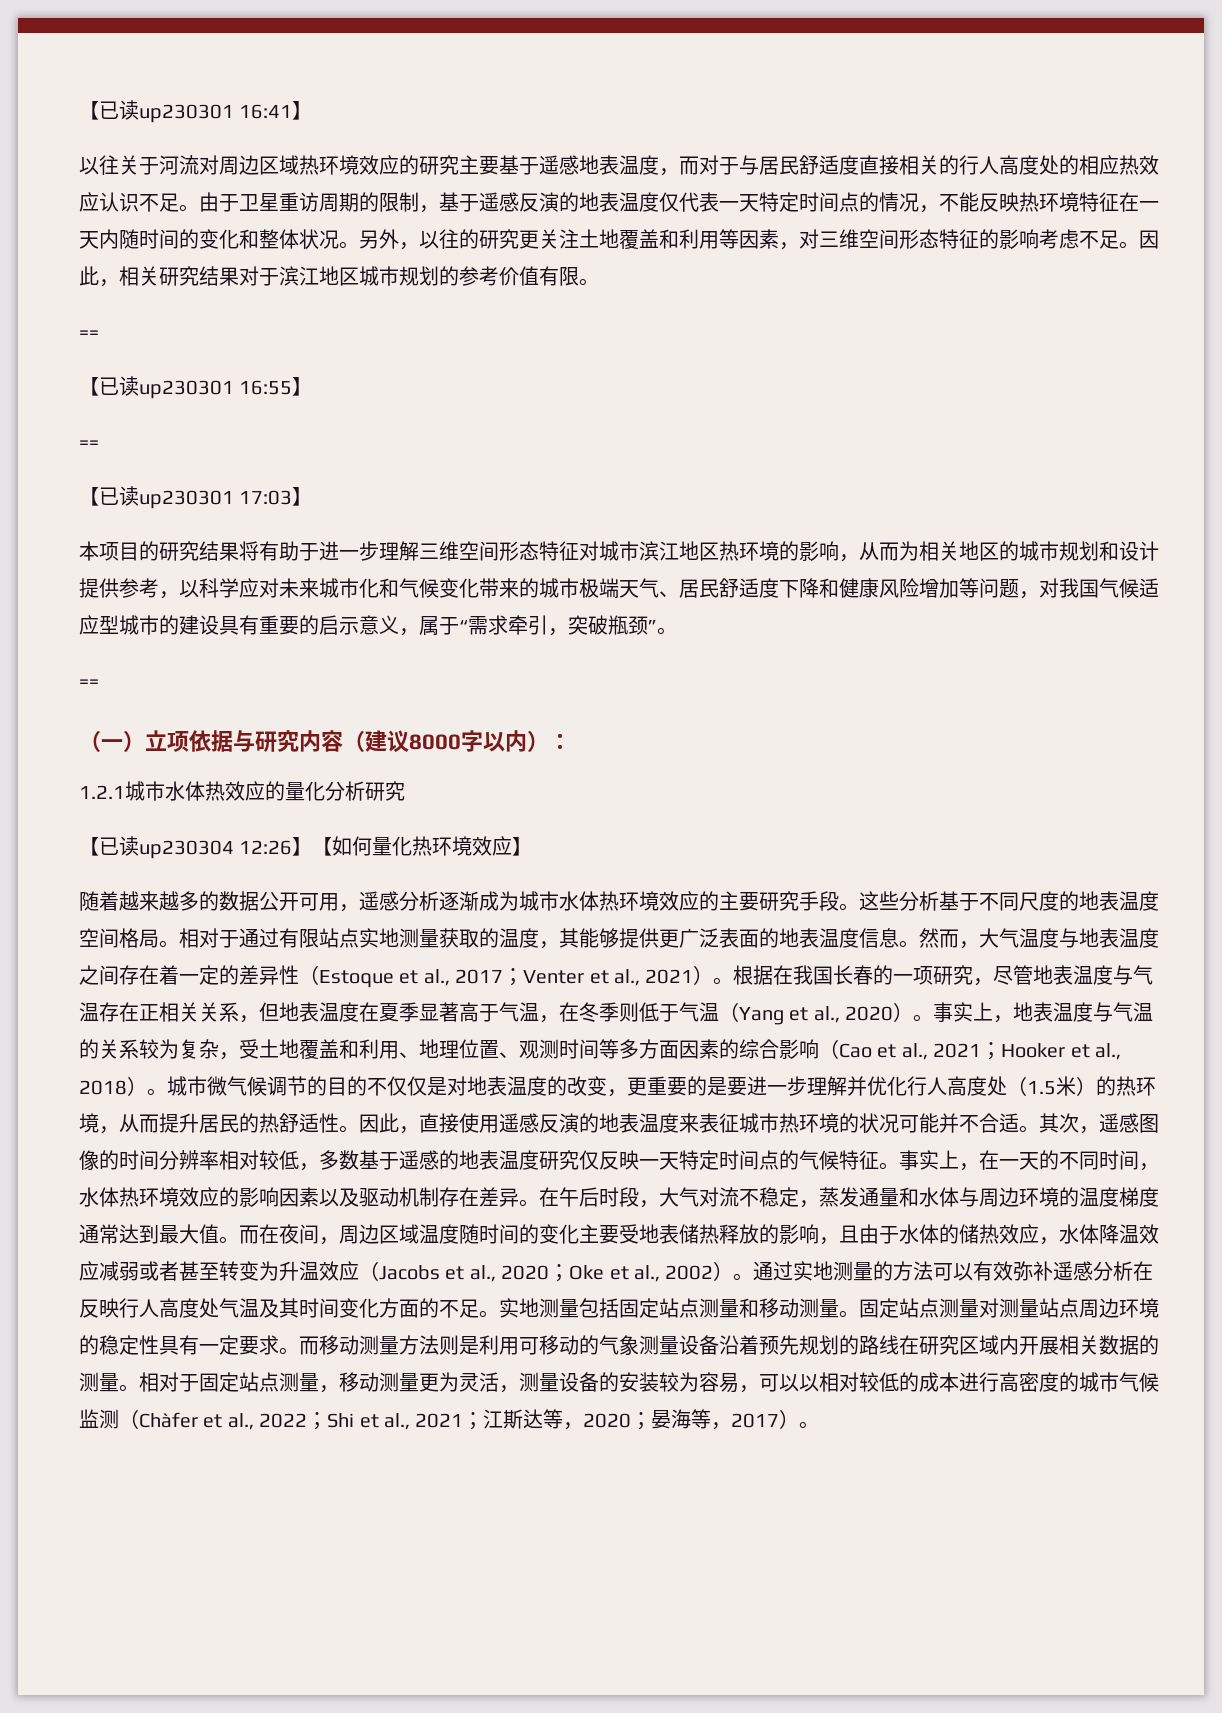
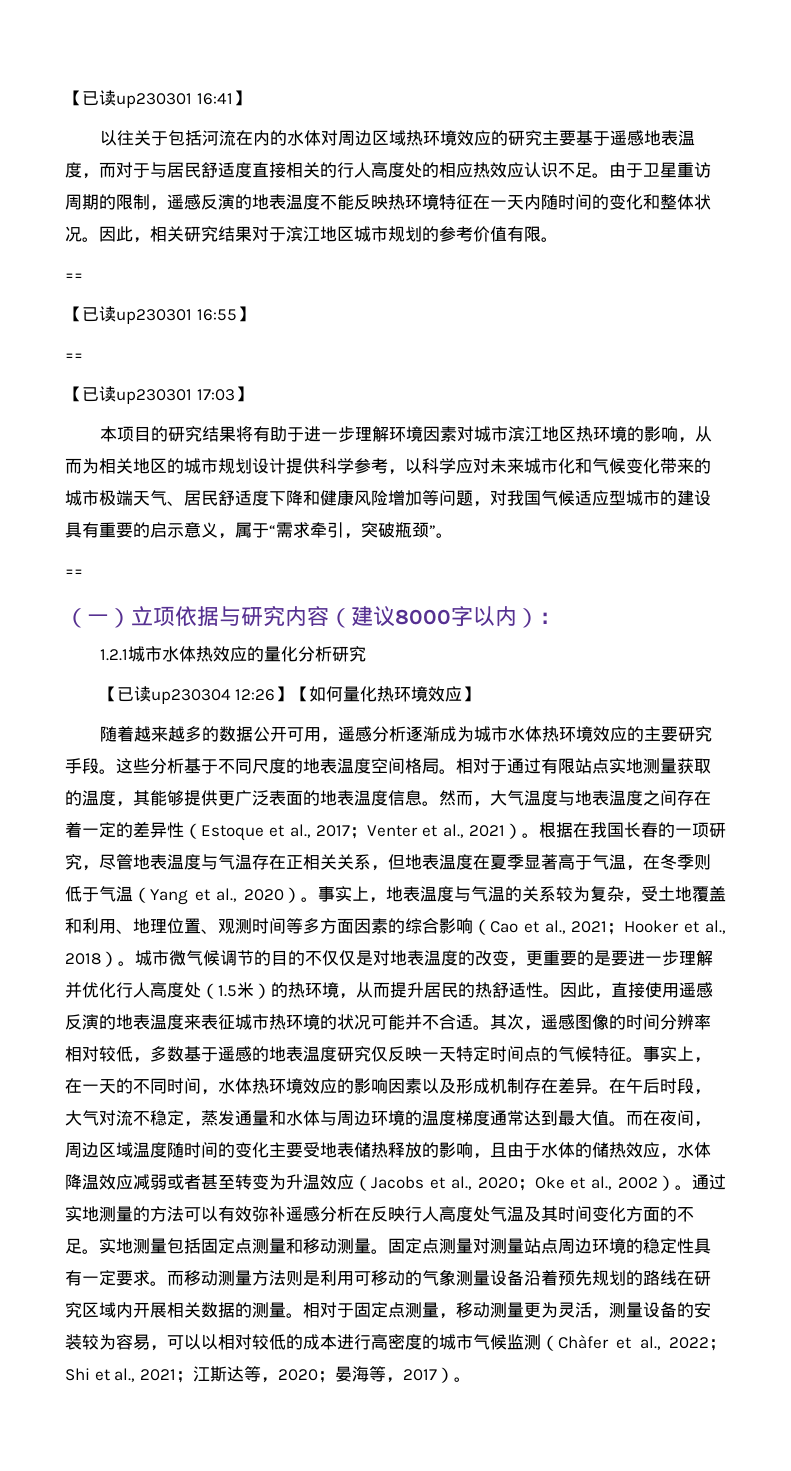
[159,155,199,175] 河流 -> [167,130,321,146] 包括河流在内的水体
[439,192,939,213] 基于遥感反演的地表温度仅代表一天特定时间点的情况， -> [167,194,320,210] 遥感反演的地表温度
[359,229,1139,250] 另外，以往的研究更关注土地覆盖和利用等因素，对三维空间形态特征的影响考虑不足。 -> (99, 239) none
[419,541,579,561] 三维空间形态特征 -> [388,426,457,442] 环境因素
[1099,541,1119,561] 和 -> (252, 466) none
(119, 588) none -> [320,458,354,474] 科学
[359,1187,399,1207] 驱动 -> [456,1078,490,1094] 形成
[659,1298,679,1318] 站 -> (235, 1246) none
[899,1298,919,1318] 站 -> (422, 1246) none
[239,1372,259,1392] 站 -> (388, 1310) none

